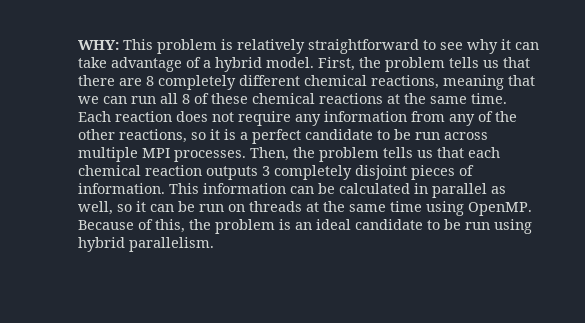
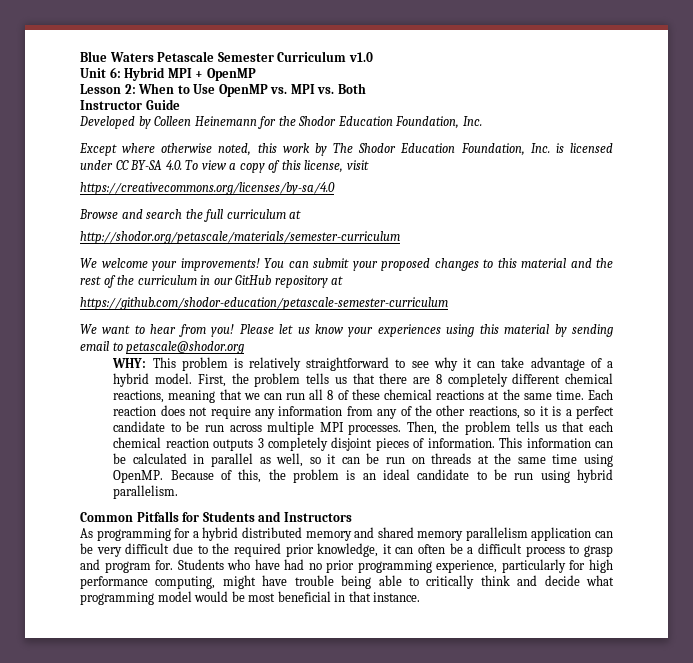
(77, 45) none -> [80,51,373,62] [80,67,256,81] [80,83,366,97] [80,99,180,110] [79,116,482,129] [79,143,613,156] [80,160,369,173] [80,182,335,195] [79,209,302,222] [80,231,400,244] [80,258,613,271] [80,275,344,288] [80,297,448,310] [80,324,613,337] [80,341,245,354] Blue Waters Petascale Semester Curriculum v1.0 // Unit 6: Hybrid MPI + OpenMP // Lesson 2: When to Use OpenMP vs. MPI vs. Both // Instructor Guide // Developed by Colleen Heinemann for the Shodor Education Foundation, Inc. // Except where otherwise noted, this work by The Shodor Education Foundation, Inc. is licensed under CC BY-SA 4.0. To view a copy of this license, visit // https://creativecommons.org/licenses/by-sa/4.0 // Browse and search the full curriculum at // http://shodor.org/petascale/materials/semester-curriculum // We welcome your improvements! You can submit your proposed changes to this material and the rest of the curriculum in our GitHub repository at // https://github.com/shodor-education/petascale-semester-curriculum // We want to hear from you! Please let us know your experiences using this material by sending email to petascale@shodor.org //
(214, 244) none -> [80,511,352,522] [80,527,613,541] [80,543,613,557] [80,559,614,573] [80,575,615,589] [80,591,421,605] // Common Pitfalls for Students and Instructors // As programming for a hybrid distributed memory and shared memory parallelism application can be very difficult due to the required prior knowledge, it can often be a difficult process to grasp and program for. Students who have had no prior programming experience, particularly for high performance computing, might have trouble being able to critically think and decide what programming model would be most beneficial in that instance.

